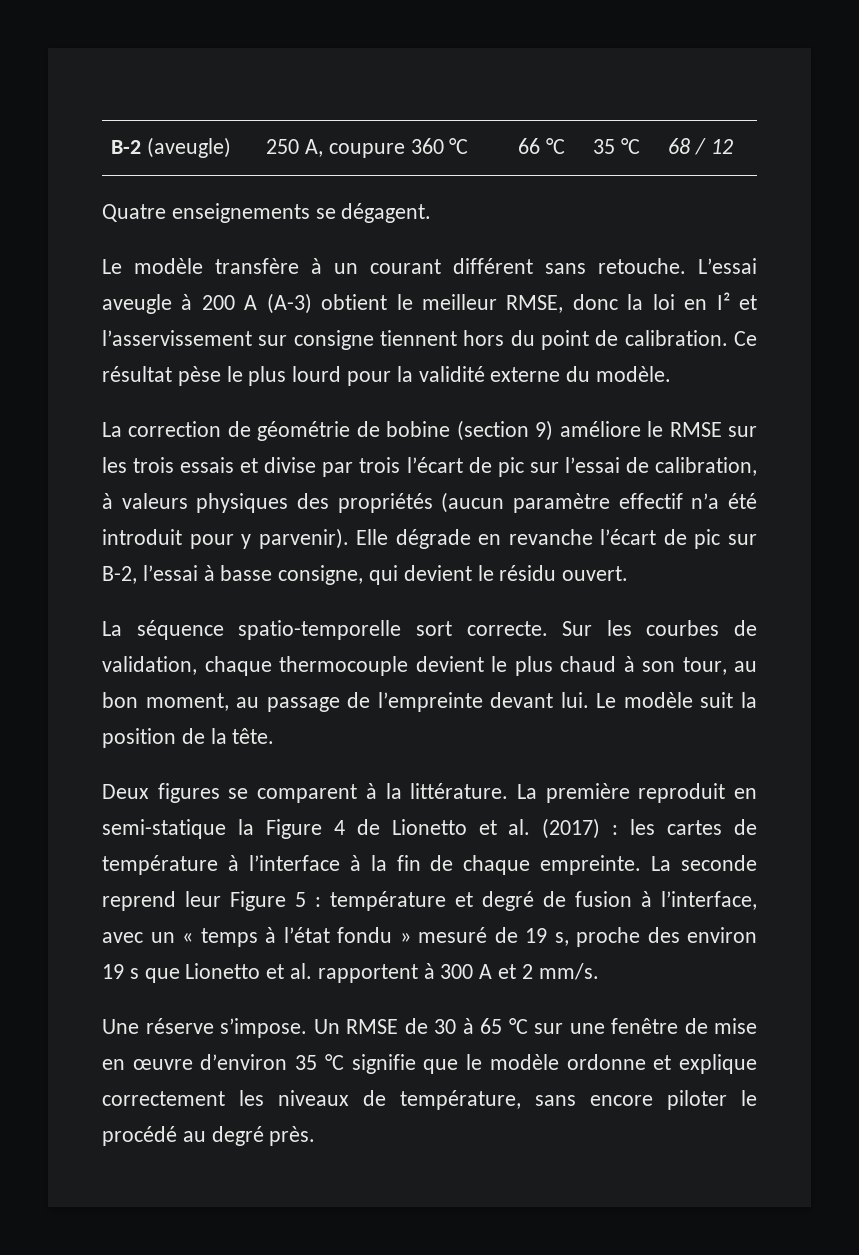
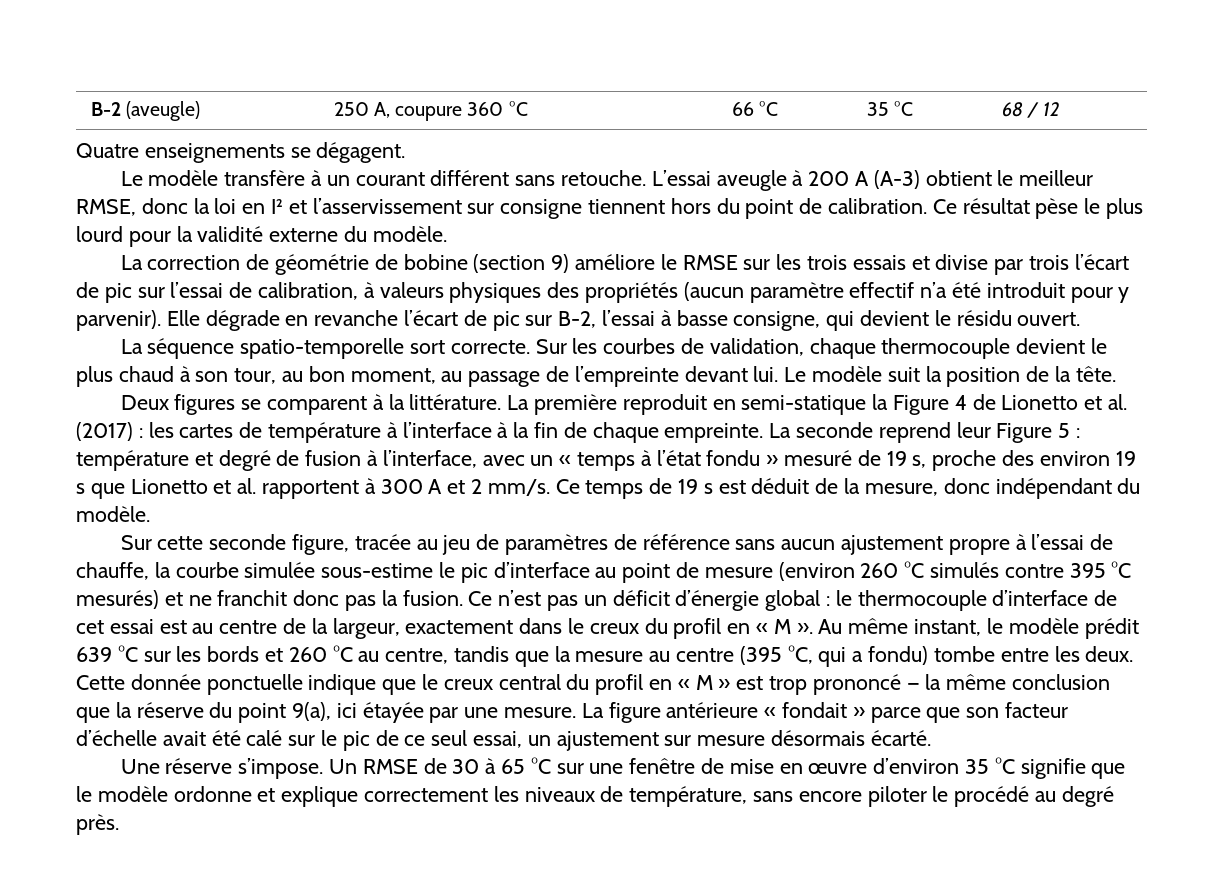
(599, 971) none -> [555,478,1141,499] [76,506,150,522] [120,534,1114,555] [76,561,1132,583] [76,590,1118,611] [76,618,1139,639] [76,645,1134,667] [76,674,1111,695] [76,702,1069,723] [76,730,931,751] Ce temps de 19 s est déduit de la mesure, donc indépendant du modèle. // Sur cette seconde figure, tracée au jeu de paramètres de référence sans aucun ajustement propre à l’essai de chauffe, la courbe simulée sous-estime le pic d’interface au point de mesure (environ 260 °C simulés contre 395 °C mesurés) et ne franchit donc pas la fusion. Ce n’est pas un déficit d’énergie global : le thermocouple d’interface de cet essai est au centre de la largeur, exactement dans le creux du profil en « M ». Au même instant, le modèle prédit 639 °C sur les bords et 260 °C au centre, tandis que la mesure au centre (395 °C, qui a fondu) tombe entre les deux. Cette donnée ponctuelle indique que le creux central du profil en « M » est trop prononcé — la même conclusion que la réserve du point 9(a), ici étayée par une mesure. La figure antérieure « fondait » parce que son facteur d’échelle avait été calé sur le pic de ce seul essai, un ajustement sur mesure désormais écarté.

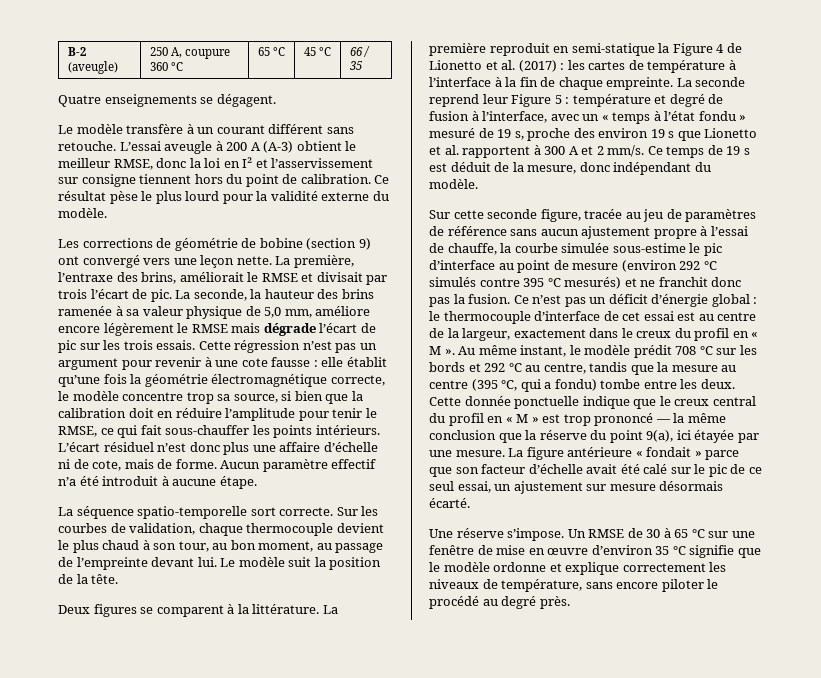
[731,101,778,116] [866,101,913,116] [1001,102,1061,118] 66 °C | 35 °C | 68 / 12 -> [257,47,285,56] [303,47,331,56] [349,46,370,57] [348,61,363,70] 65 °C | 45 °C | 66 / 35
[120,255,241,270] La correction -> [58,238,153,248] Les corrections
[574,254,1129,275] [76,282,744,303] améliore le RMSE sur les trois essais et divise par trois l’écart de pic sur l’essai de calibration, à valeurs physiques des propriétés (aucun -> [58,255,354,268] [58,272,388,285] [58,289,374,302] [58,306,371,319] [58,323,376,336] [58,340,377,353] [58,357,387,370] [58,374,385,387] [58,391,363,404] [58,408,377,421] [58,425,380,438] [58,442,378,455] [58,459,261,471] ont convergé vers une leçon nette. La première, l’entraxe des brins, améliorait le RMSE et divisait par trois l’écart de pic. La seconde, la hauteur des brins ramenée à sa valeur physique de 5,0 mm, améliore encore légèrement le RMSE mais dégrade l’écart de pic sur les trois essais. Cette régression n’est pas un argument pour revenir à une cote fausse : elle établit qu’une fois la géométrie électromagnétique correcte, le modèle concentre trop sa source, si bien que la calibration doit en réduire l’amplitude pour tenir le RMSE, ce qui fait sous-chauffer les points intérieurs. L’écart résiduel n’est donc plus une affaire d’échelle ni de cote, mais de forme. Aucun
[1070,287,1130,303] [76,310,1081,331] pour y parvenir). Elle dégrade en revanche l’écart de pic sur B-2, l’essai à basse consigne, qui devient le résidu ouvert. -> [161,476,257,489] à aucune étape.
[860,563,899,578] 260 -> [679,261,701,270] 292
[76,647,112,662] 639 -> [675,346,697,355] 708
[288,647,327,662] 260 -> [484,363,506,372] 292

